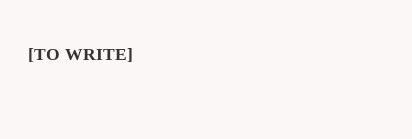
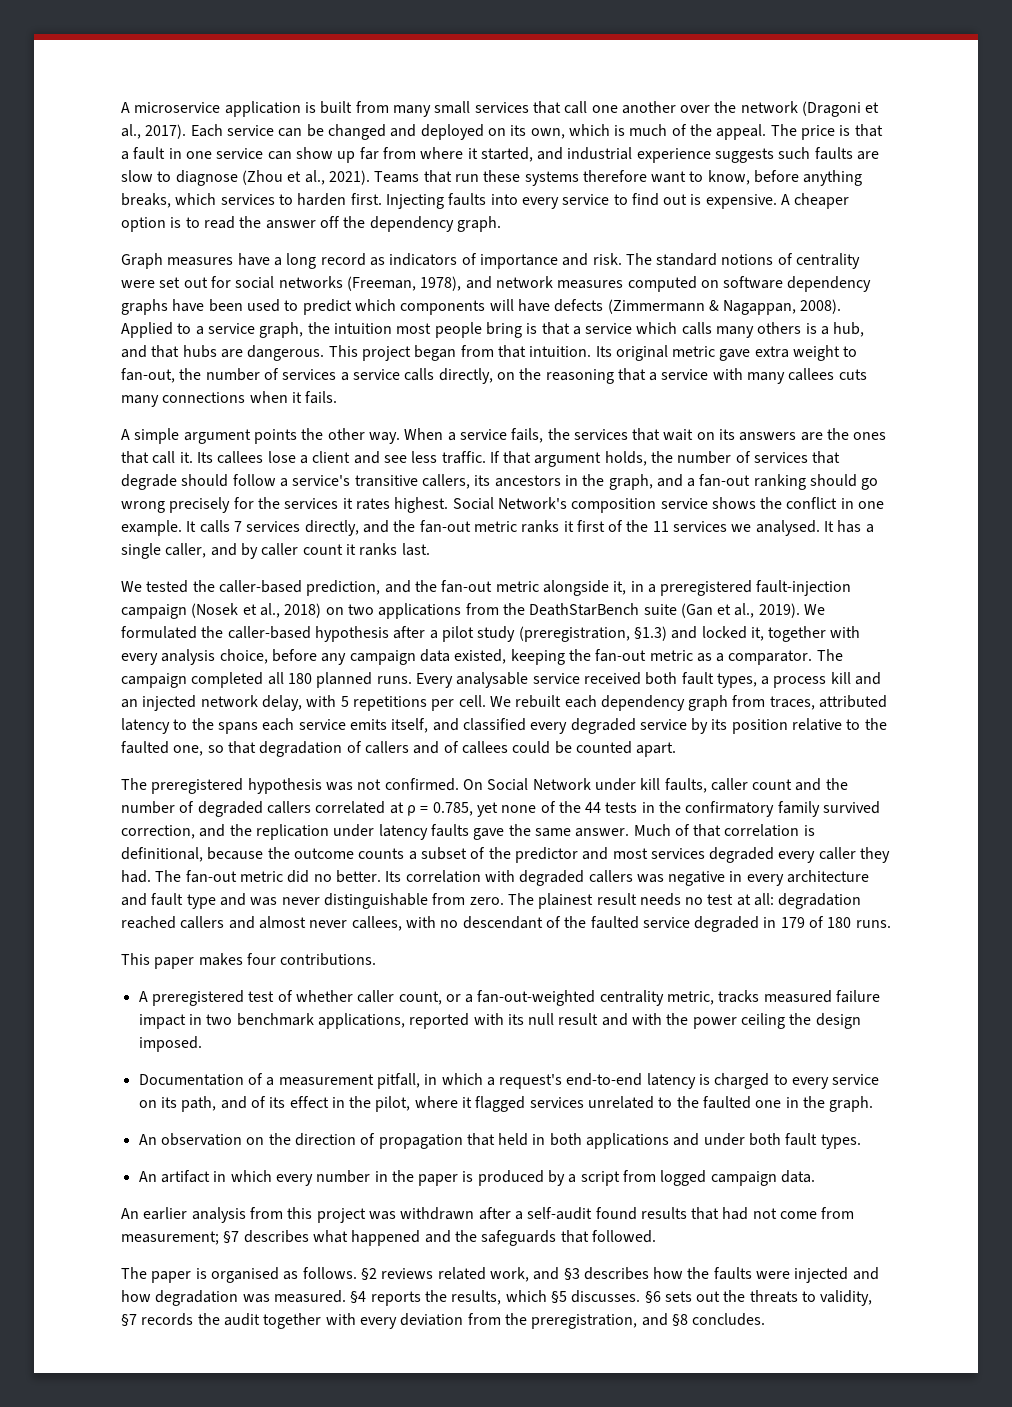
[28,48,133,62] [TO WRITE] -> [121,101,880,117] [121,124,883,140] [121,147,880,163] [121,170,863,186] [121,193,850,209] [121,216,501,232] [121,253,861,269] [121,276,872,292] [121,299,842,315] [121,322,865,338] [121,345,858,361] [121,368,867,384] [121,391,338,407] [121,428,887,444] [121,451,841,467] [121,474,879,490] [121,497,885,513] [121,520,874,536] [121,543,430,559] [121,580,852,596] [121,603,826,619] [121,626,861,642] [121,649,843,665] [121,672,882,688] [121,695,888,711] [121,718,887,734] [121,741,677,757] [121,778,848,794] [121,801,881,817] [121,824,815,840] [121,847,891,863] [121,870,870,886] [121,893,862,909] [121,916,891,932] [121,953,377,969] [138,990,881,1006] [138,1013,861,1029] [138,1036,202,1052] [138,1073,880,1089] [138,1096,874,1112] [138,1133,861,1149] [138,1170,816,1186] [121,1207,855,1223] [121,1230,656,1246] [121,1267,879,1283] [121,1290,873,1306] [121,1313,766,1329] A microservice application is built from many small services that call one another over the network (Dragoni et al., 2017). Each service can be changed and deployed on its own, which is much of the appeal. The price is that a fault in one service can show up far from where it started, and industrial experience suggests such faults are slow to diagnose (Zhou et al., 2021). Teams that run these systems therefore want to know, before anything breaks, which services to harden first. Injecting faults into every service to find out is expensive. A cheaper option is to read the answer off the dependency graph. // Graph measures have a long record as indicators of importance and risk. The standard notions of centrality were set out for social networks (Freeman, 1978), and network measures computed on software dependency graphs have been used to predict which components will have defects (Zimmermann & Nagappan, 2008). Applied to a service graph, the intuition most people bring is that a service which calls many others is a hub, and that hubs are dangerous. This project began from that intuition. Its original metric gave extra weight to fan-out, the number of services a service calls directly, on the reasoning that a service with many callees cuts many connections when it fails. // A simple argument points the other way. When a service fails, the services that wait on its answers are the ones that call it. Its callees lose a client and see less traffic. If that argument holds, the number of services that degrade should follow a service's transitive callers, its ancestors in the graph, and a fan-out ranking should go wrong precisely for the services it rates highest. Social Network's composition service shows the conflict in one example. It calls 7 services directly, and the fan-out metric ranks it first of the 11 services we analysed. It has a single caller, and by caller count it ranks last. // We tested the caller-based prediction, and the fan-out metric alongside it, in a preregistered fault-injection campaign (Nosek et al., 2018) on two applications from the DeathStarBench suite (Gan et al., 2019). We formulated the caller-based hypothesis after a pilot study (preregistration, §1.3) and locked it, together with every analysis choice, before any campaign data existed, keeping the fan-out metric as a comparator. The campaign completed all 180 planned runs. Every analysable service received both fault types, a process kill and an injected network delay, with 5 repetitions per cell. We rebuilt each dependency graph from traces, attributed latency to the spans each service emits itself, and classified every degraded service by its position relative to the faulted one, so that degradation of callers and of callees could be counted apart. // The preregistered hypothesis was not confirmed. On Social Network under kill faults, caller count and the number of degraded callers correlated at ρ = 0.785, yet none of the 44 tests in the confirmatory family survived correction, and the replication under latency faults gave the same answer. Much of that correlation is definitional, because the outcome counts a subset of the predictor and most services degraded every caller they had. The fan-out metric did no better. Its correlation with degraded callers was negative in every architecture and fault type and was never distinguishable from zero. The plainest result needs no test at all: degradation reached callers and almost never callees, with no descendant of the faulted service degraded in 179 of 180 runs. // This paper makes four contributions. // A preregistered test of whether caller count, or a fan-out-weighted centrality metric, tracks measured failure impact in two benchmark applications, reported with its null result and with the power ceiling the design imposed. // Documentation of a measurement pitfall, in which a request's end-to-end latency is charged to every service on its path, and of its effect in the pilot, where it flagged services unrelated to the faulted one in the graph. // An observation on the direction of propagation that held in both applications and under both fault types. // An artifact in which every number in the paper is produced by a script from logged campaign data. // An earlier analysis from this project was withdrawn after a self-audit found results that had not come from measurement; §7 describes what happened and the safeguards that followed. // The paper is organised as follows. §2 reviews related work, and §3 describes how the faults were injected and how degradation was measured. §4 reports the results, which §5 discusses. §6 sets out the threats to validity, §7 records the audit together with every deviation from the preregistration, and §8 concludes.

